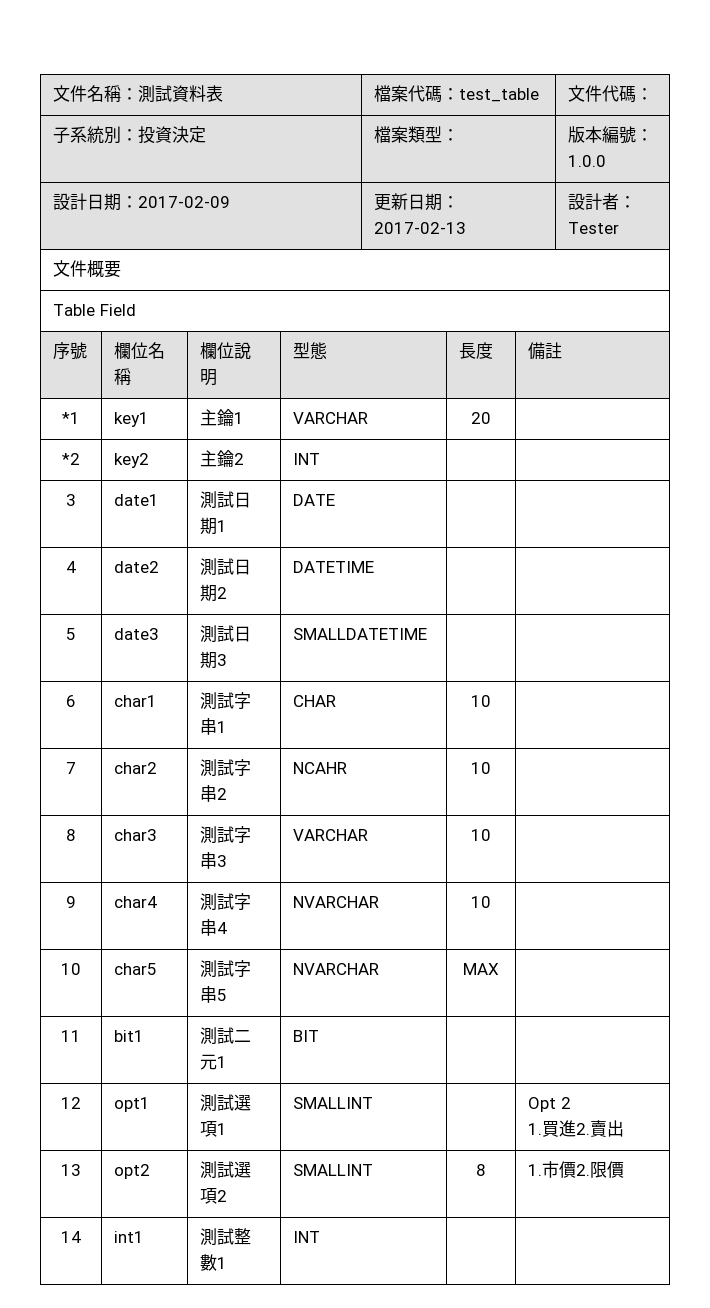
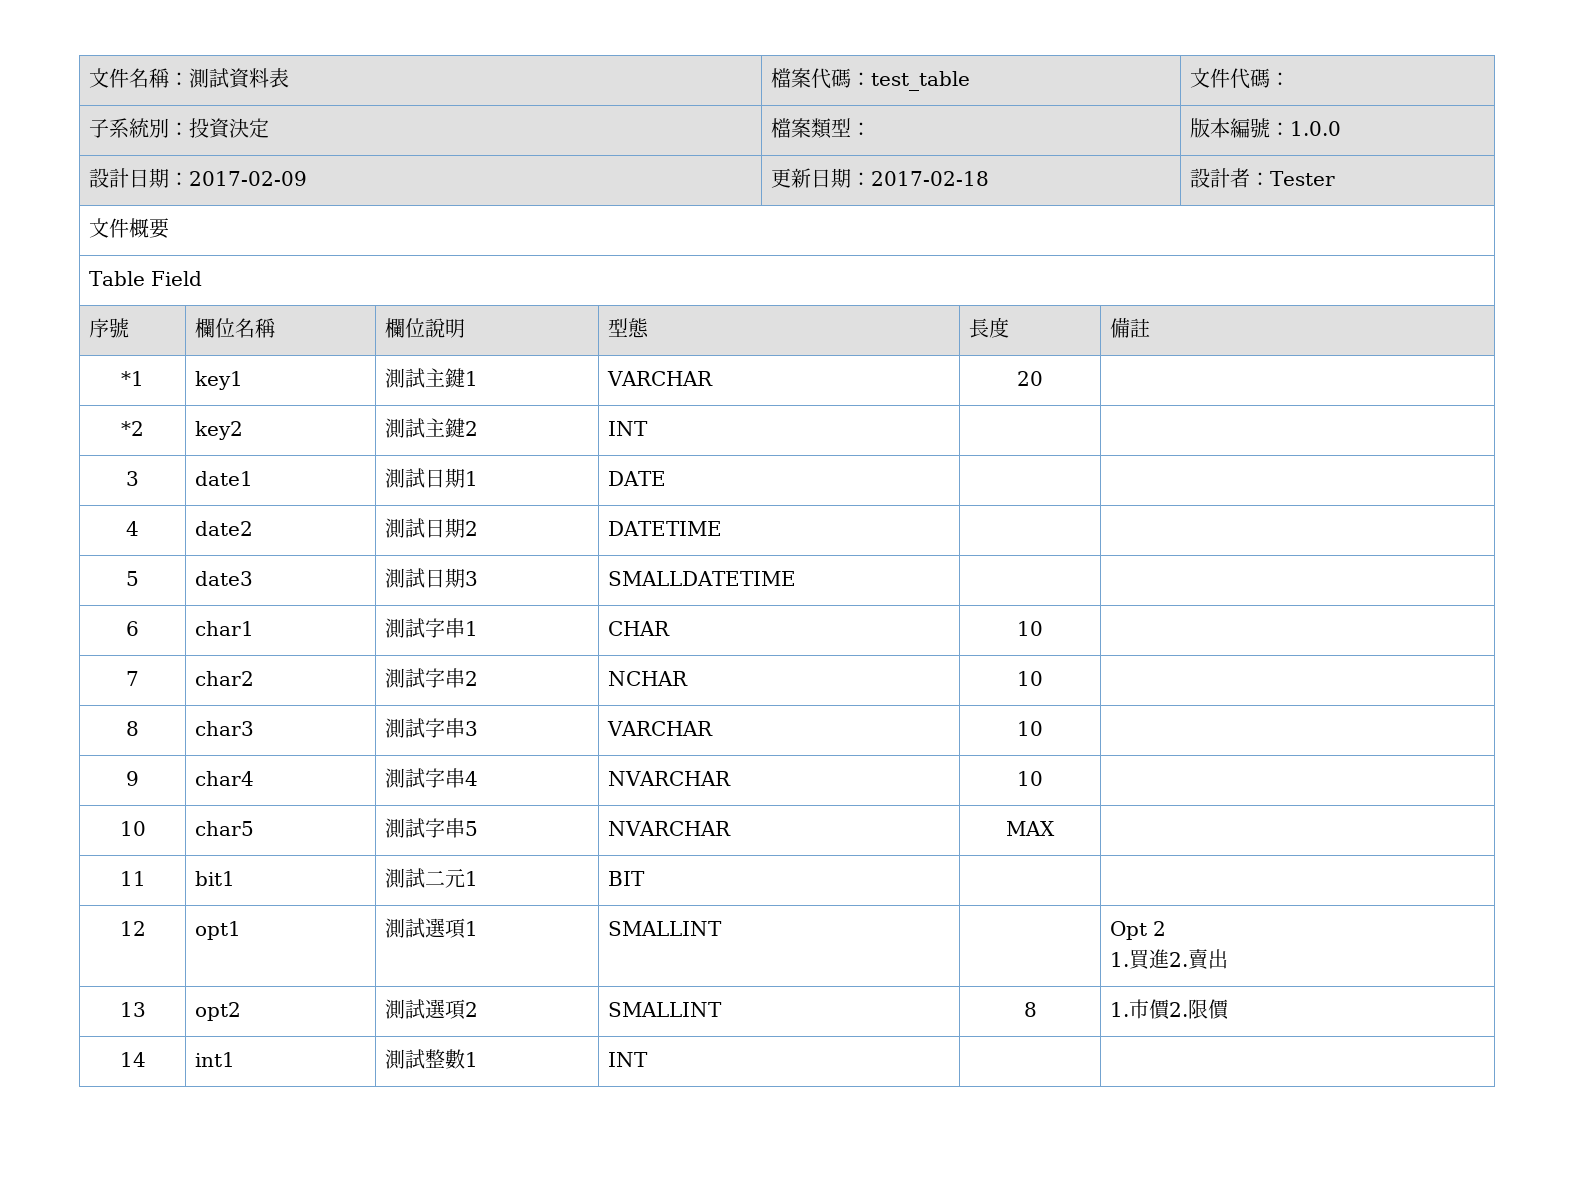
[374,222,467,234] 2017-02-13 -> [870,171,989,186] 2017-02-18
[200,409,235,427] 主鑰 -> [384,368,465,388] 測試主鍵
[200,450,235,468] 主鑰 -> [384,418,465,438] 測試主鍵
[293,762,348,774] NCAHR -> [607,671,688,686] NCHAR

